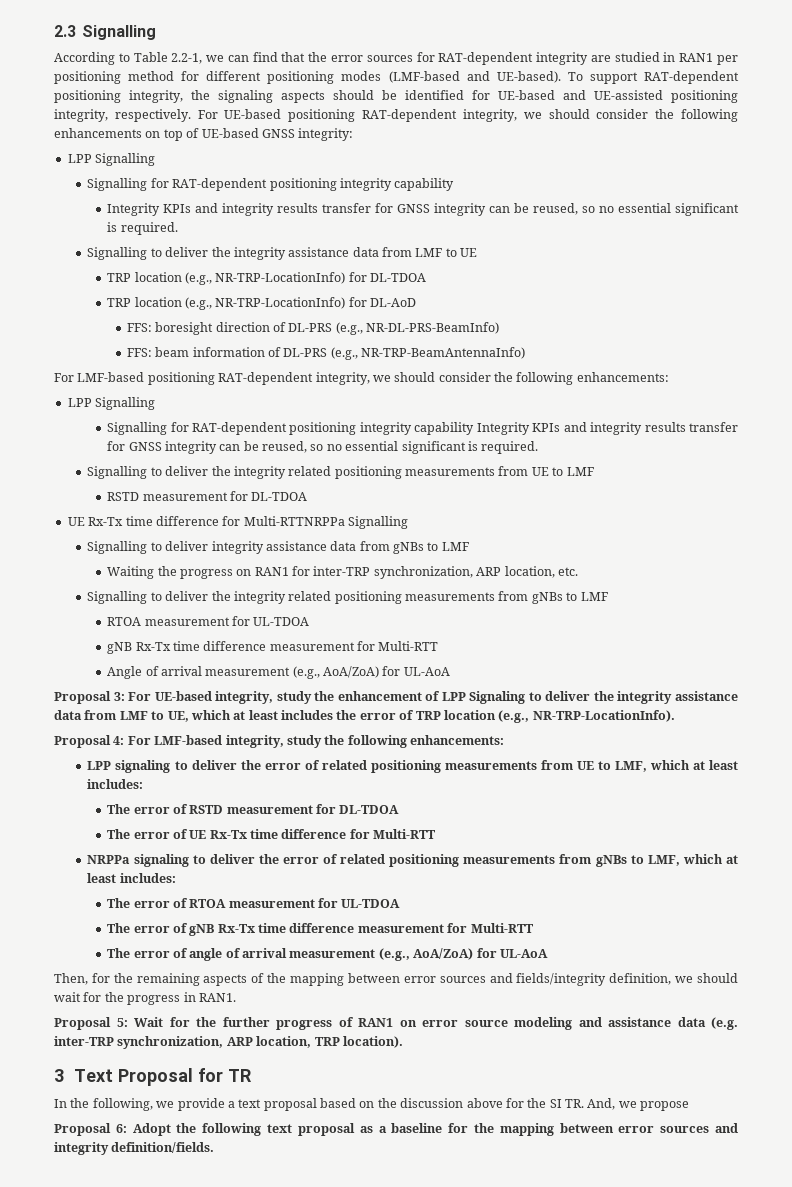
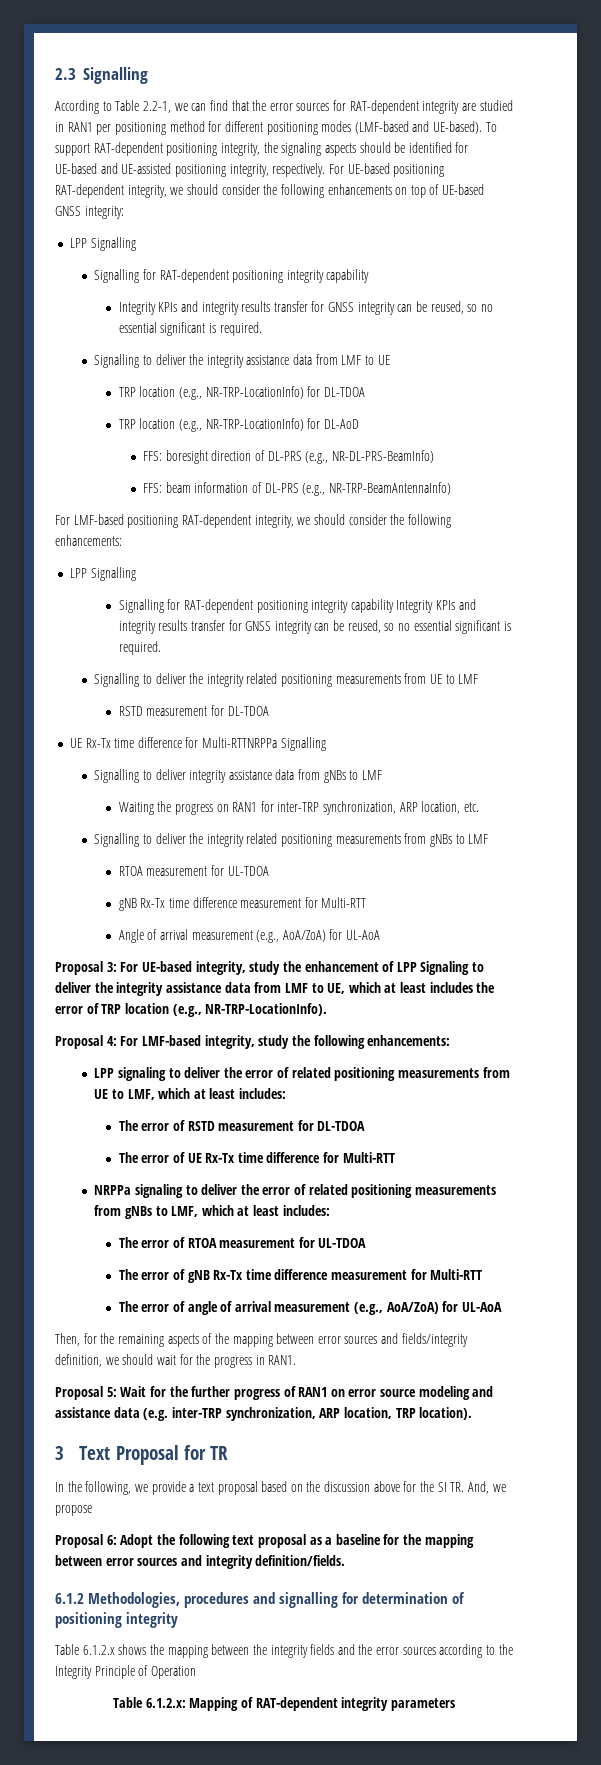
(215, 1147) none -> [55,1592,466,1608] [55,1612,179,1628] [55,1644,513,1658] [55,1665,196,1679] [113,1697,455,1711] // 6.1.2 Methodologies, procedures and signalling for determination of positioning integrity // Table 6.1.2.x shows the mapping between the integrity fields and the error sources according to the Integrity Principle of Operation // Table 6.1.2.x: Mapping of RAT-dependent integrity parameters

